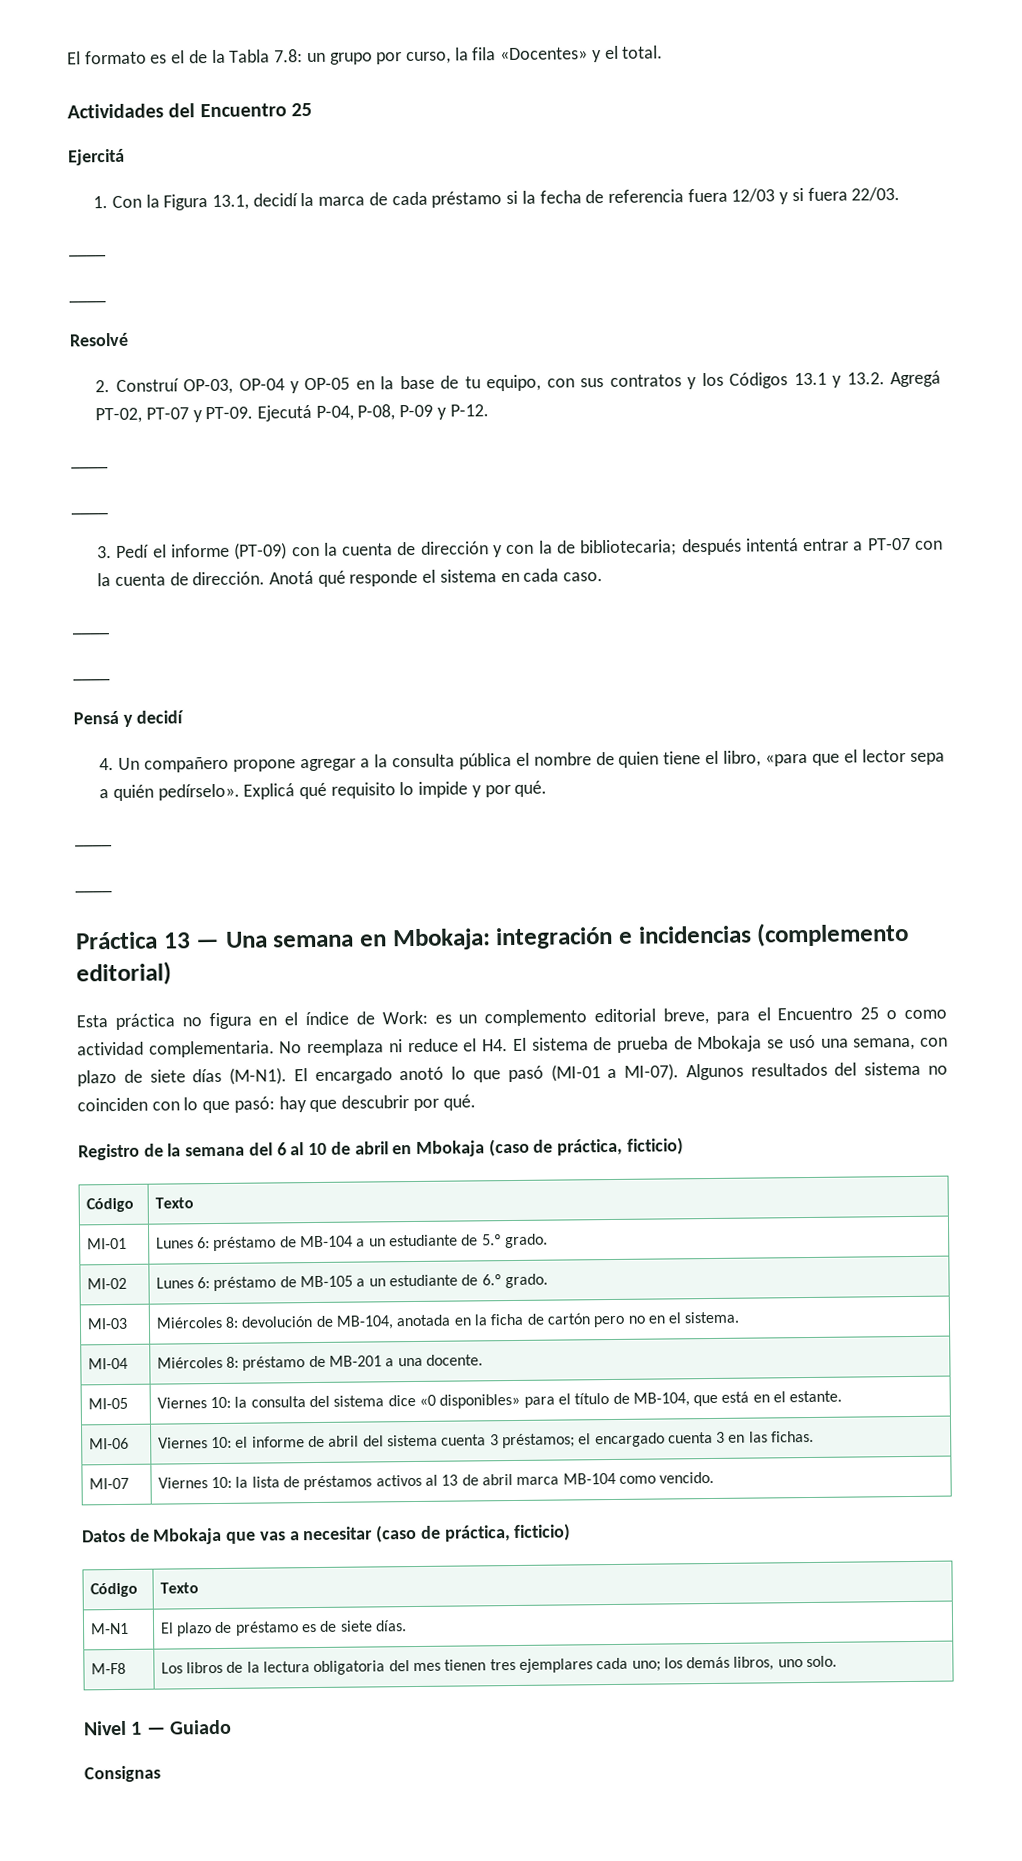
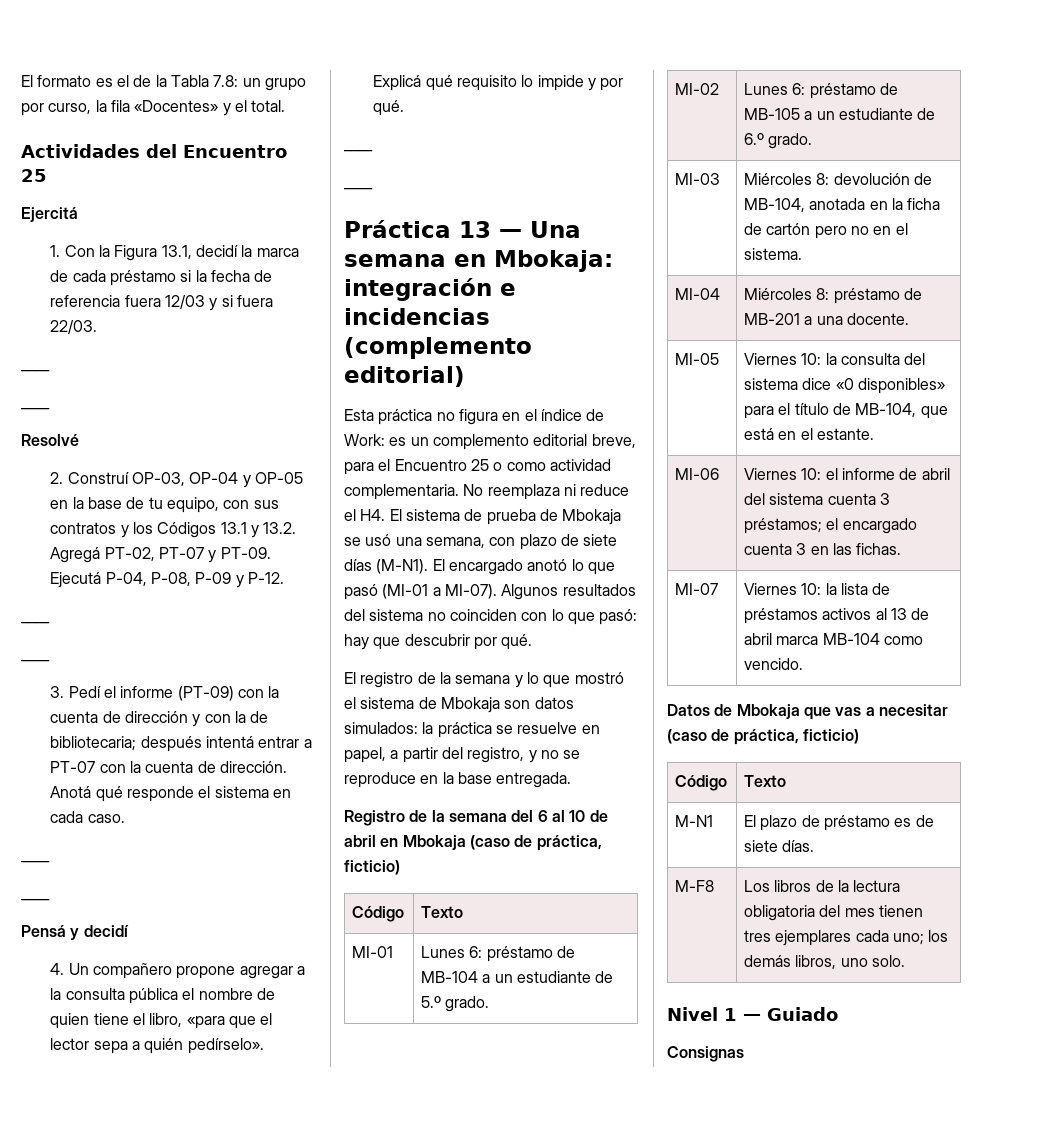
(476, 1102) none -> [344,672,624,688] [344,697,574,713] [344,722,600,738] [344,747,581,763] [344,772,572,788] // El registro de la semana y lo que mostró el sistema de Mbokaja son datos simulados: la práctica se resuelve en papel, a partir del registro, y no se reproduce en la base entregada.

